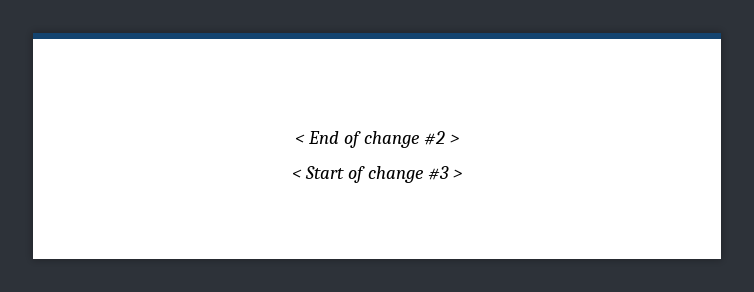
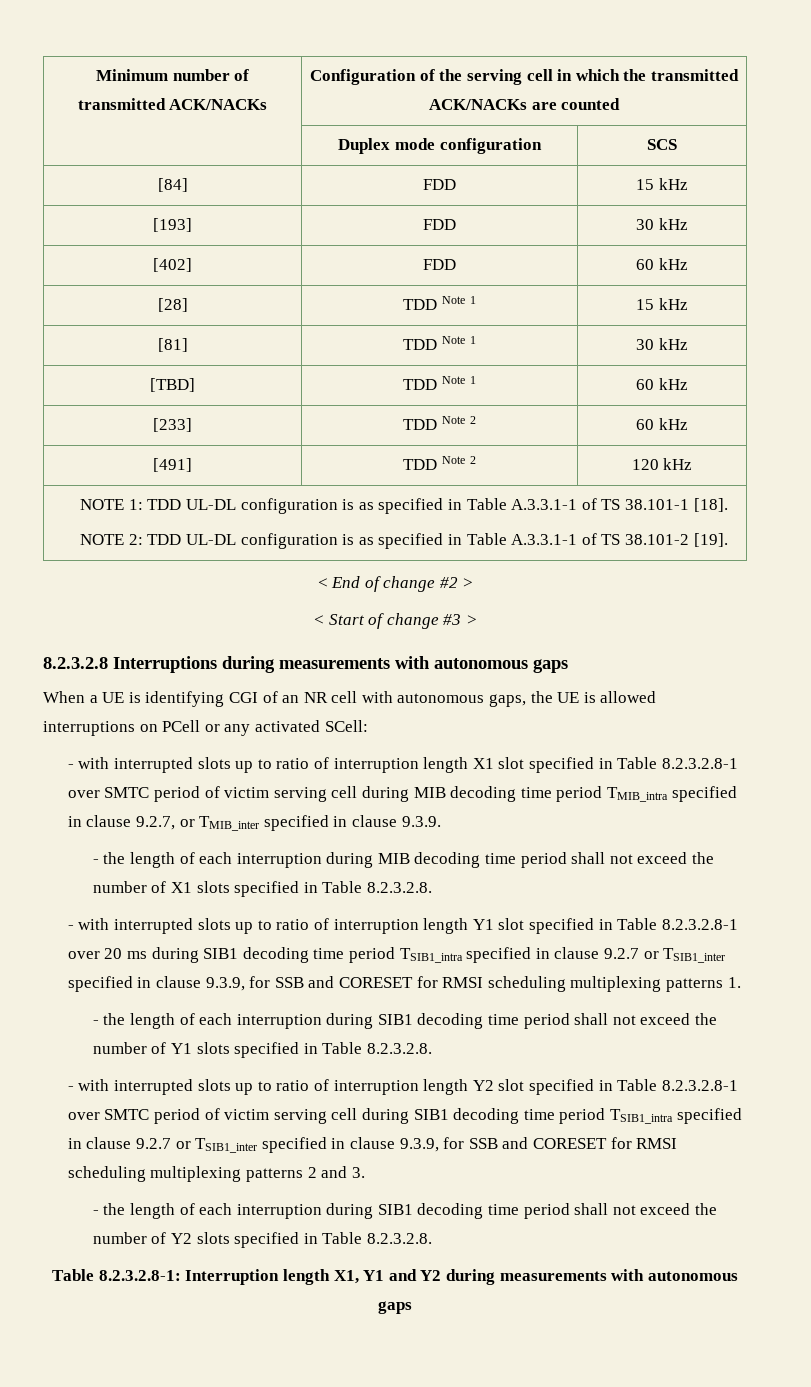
(295, 139) none -> [95,69,250,81] [77,98,268,110] [310,69,739,85] [428,98,621,110] [338,138,542,154] [647,139,677,150] [157,178,188,192] [423,179,457,190] [636,178,688,190] [153,218,192,232] [423,219,457,230] [636,218,688,230] [153,258,192,272] [423,259,457,270] [636,258,688,270] [157,298,188,312] [403,296,476,310] [636,298,688,310] [157,338,188,352] [403,336,476,350] [636,338,688,350] [150,378,195,392] [403,376,476,390] [636,378,688,390] [153,418,192,432] [403,416,476,430] [636,418,688,430] [153,458,192,472] [403,456,476,470] [631,458,693,470] [80,498,728,514] [80,533,728,549] Minimum number of transmitted ACK/NACKs | Configuration of the serving cell in which the transmitted ACK/NACKs are counted // | Duplex mode configuration | SCS // [84] | FDD | 15 kHz // [193] | FDD | 30 kHz // [402] | FDD | 60 kHz // [28] | TDD Note 1 | 15 kHz // [81] | TDD Note 1 | 30 kHz // [TBD] | TDD Note 1 | 60 kHz // [233] | TDD Note 2 | 60 kHz // [491] | TDD Note 2 | 120 kHz // NOTE 1: TDD UL-DL configuration is as specified in Table A.3.3.1-1 of TS 38.101-1 [18]. // NOTE 2: TDD UL-DL configuration is as specified in Table A.3.3.1-1 of TS 38.101-2 [19]. //
(462, 174) none -> [43,656,568,673] [43,691,657,707] [43,720,368,736] [67,757,738,773] [67,786,737,802] [67,815,441,831] [92,852,715,868] [92,881,432,897] [67,918,738,934] [67,947,726,963] [67,976,741,992] [92,1013,718,1029] [92,1042,432,1058] [67,1079,738,1095] [67,1108,742,1124] [67,1137,678,1153] [67,1166,365,1182] [92,1203,718,1219] [92,1232,432,1248] [52,1269,738,1285] [378,1301,412,1314] // 8.2.3.2.8 Interruptions during measurements with autonomous gaps // When a UE is identifying CGI of an NR cell with autonomous gaps, the UE is allowed interruptions on PCell or any activated SCell: // - with interrupted slots up to ratio of interruption length X1 slot specified in Table 8.2.3.2.8-1 over SMTC period of victim serving cell during MIB decoding time period TMIB_intra specified in clause 9.2.7, or TMIB_inter specified in clause 9.3.9. // - the length of each interruption during MIB decoding time period shall not exceed the number of X1 slots specified in Table 8.2.3.2.8. // - with interrupted slots up to ratio of interruption length Y1 slot specified in Table 8.2.3.2.8-1 over 20 ms during SIB1 decoding time period TSIB1_intra specified in clause 9.2.7 or TSIB1_inter specified in clause 9.3.9, for SSB and CORESET for RMSI scheduling multiplexing patterns 1. // - the length of each interruption during SIB1 decoding time period shall not exceed the number of Y1 slots specified in Table 8.2.3.2.8. // - with interrupted slots up to ratio of interruption length Y2 slot specified in Table 8.2.3.2.8-1 over SMTC period of victim serving cell during SIB1 decoding time period TSIB1_intra specified in clause 9.2.7 or TSIB1_inter specified in clause 9.3.9, for SSB and CORESET for RMSI scheduling multiplexing patterns 2 and 3. // - the length of each interruption during SIB1 decoding time period shall not exceed the number of Y2 slots specified in Table 8.2.3.2.8. // Table 8.2.3.2.8-1: Interruption length X1, Y1 and Y2 during measurements with autonomous gaps

